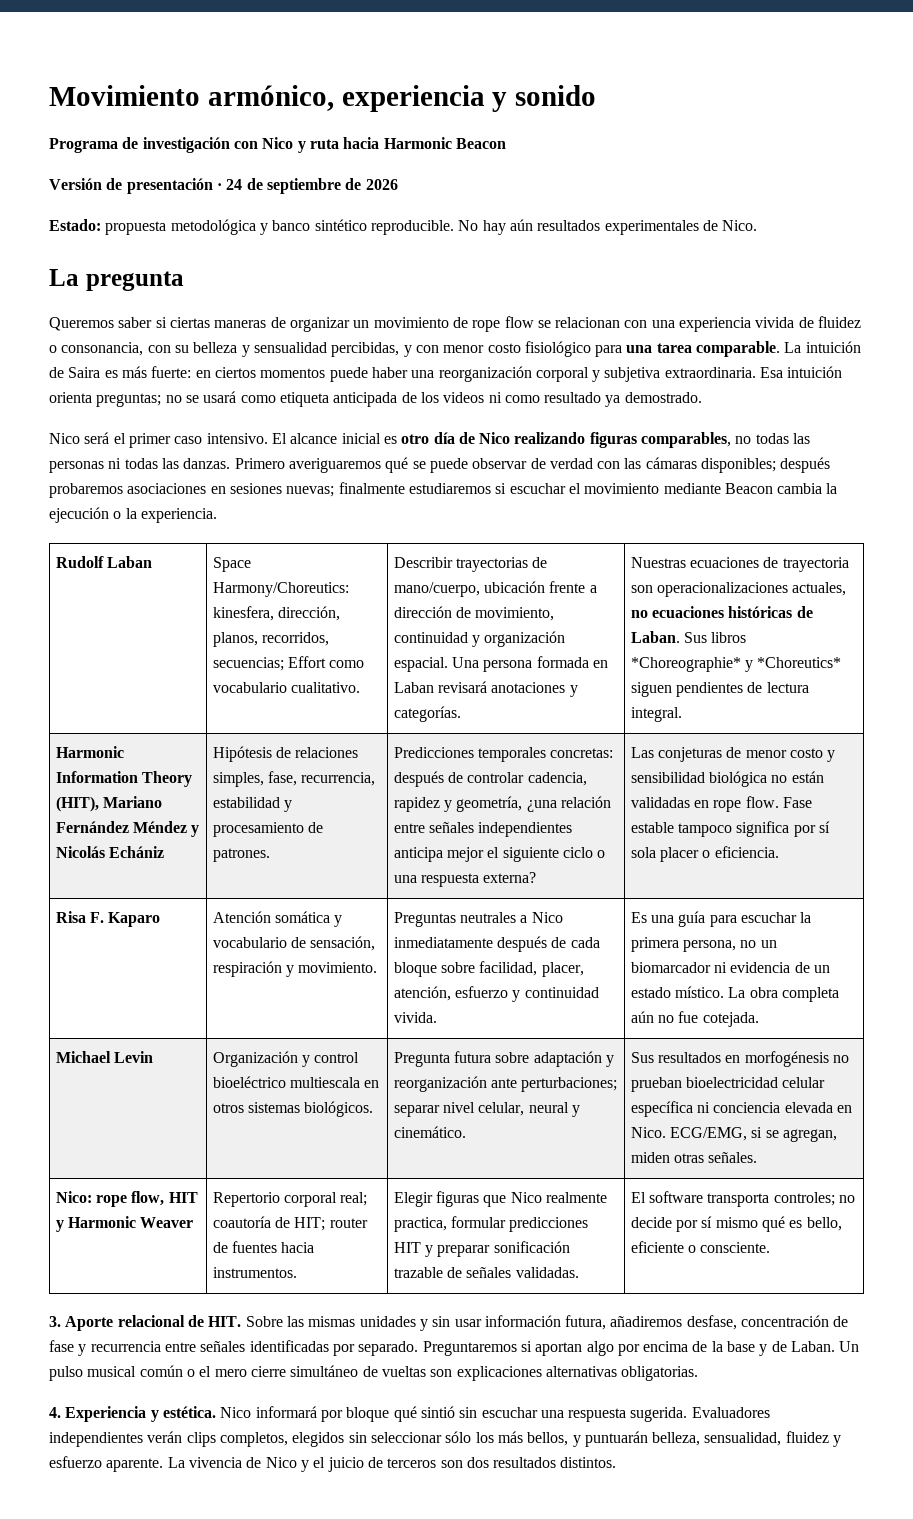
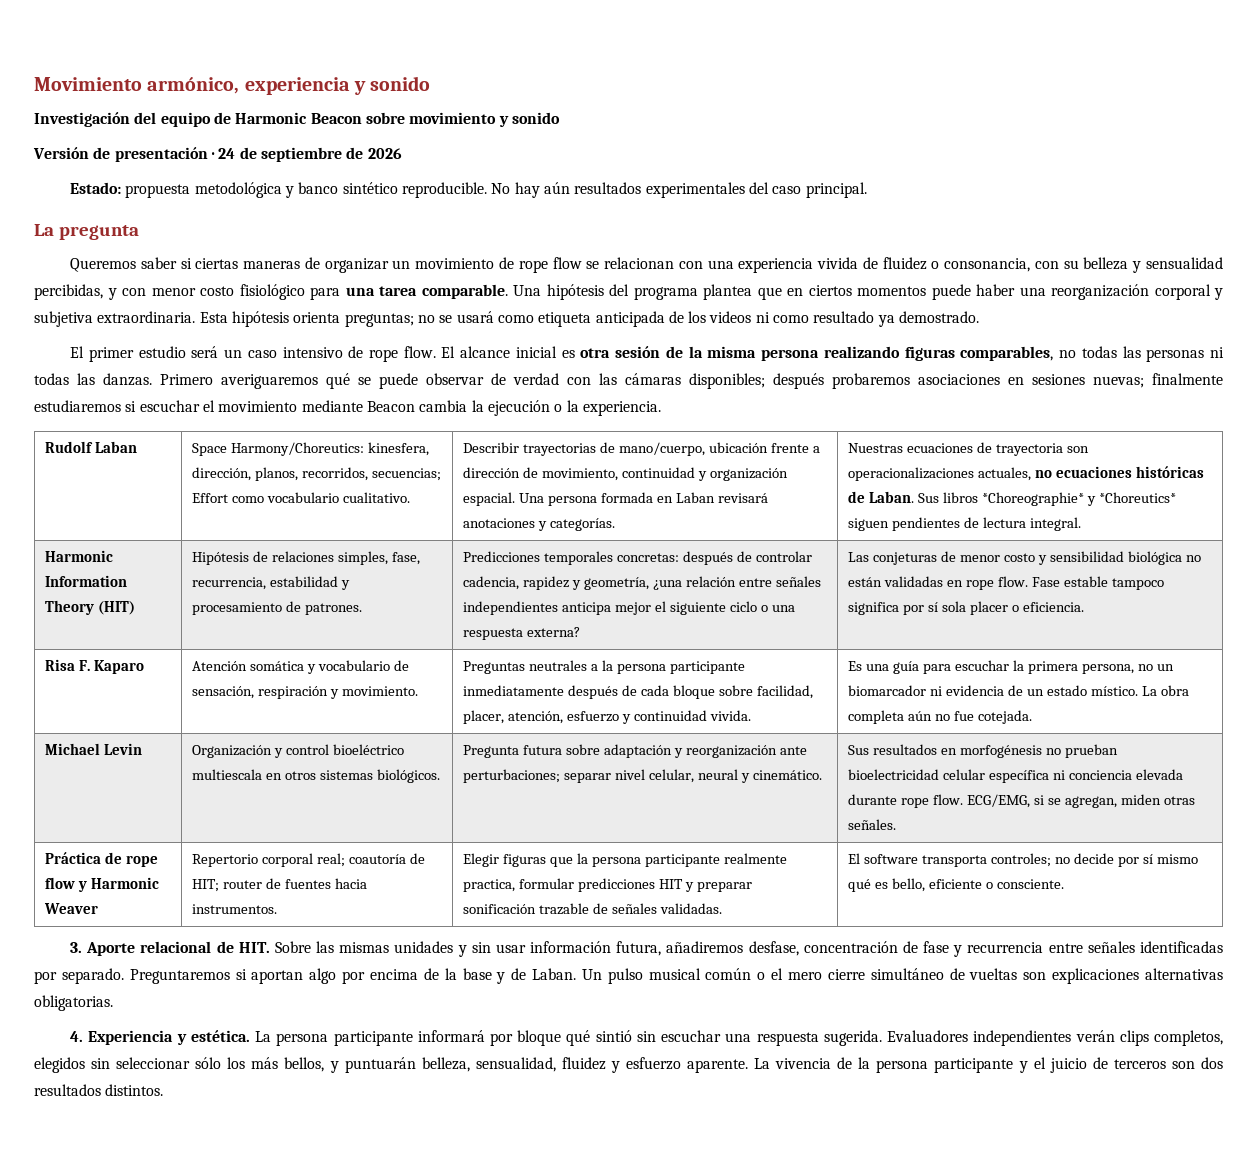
[49,137,506,153] Programa de investigación con Nico y ruta hacia Harmonic Beacon -> [34,112,560,127] Investigación del equipo de Harmonic Beacon sobre movimiento y sonido
[702,220,758,231] de Nico. -> [748,182,867,198] del caso principal.
[784,341,861,353] [49,366,192,378] La intuición de Saira es más fuerte: -> [513,284,782,300] Una hipótesis del programa plantea que
[760,366,843,378] Esa intuición -> [199,311,289,327] Esta hipótesis
[49,432,511,448] Nico será el primer caso intensivo. El alcance inicial es otro día de Nico -> [70,346,820,362] El primer estudio será un caso intensivo de rope flow. El alcance inicial es otra sesión de la misma persona
[55,796,162,812] [55,821,200,837] [55,846,164,858] (HIT), Mariano Fernández Méndez y Nicolás Echániz -> [98,601,136,615] (HIT)
[531,912,563,923] Nico -> [602,660,746,674] la persona participante
[836,1105,852,1113] [630,1127,666,1138] en Nico. -> [848,794,964,808] durante rope flow.
[55,1191,198,1207] Nico: rope flow, HIT -> [45,852,159,867] [45,877,76,889] Práctica de rope flow
[510,1192,542,1203] Nico -> [577,853,721,867] la persona participante
[220,1407,252,1418] Nico -> [255,1031,413,1046] La persona participante
[265,1457,297,1468] Nico -> [858,1057,1014,1073] la persona participante

